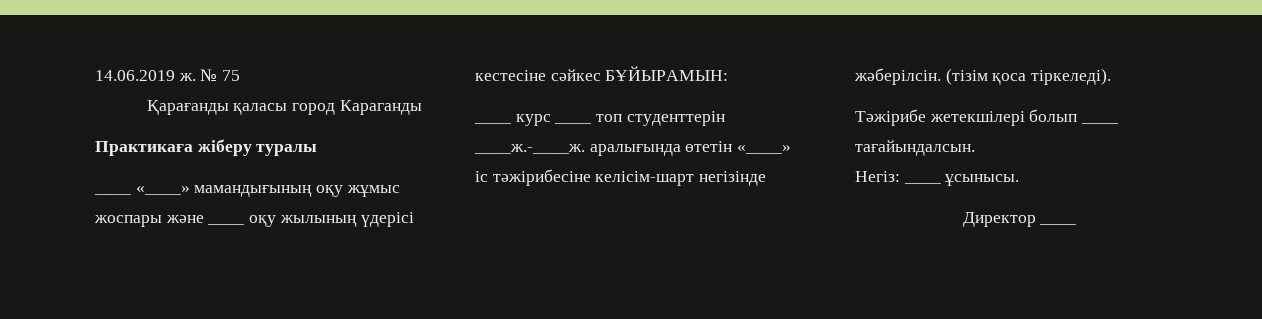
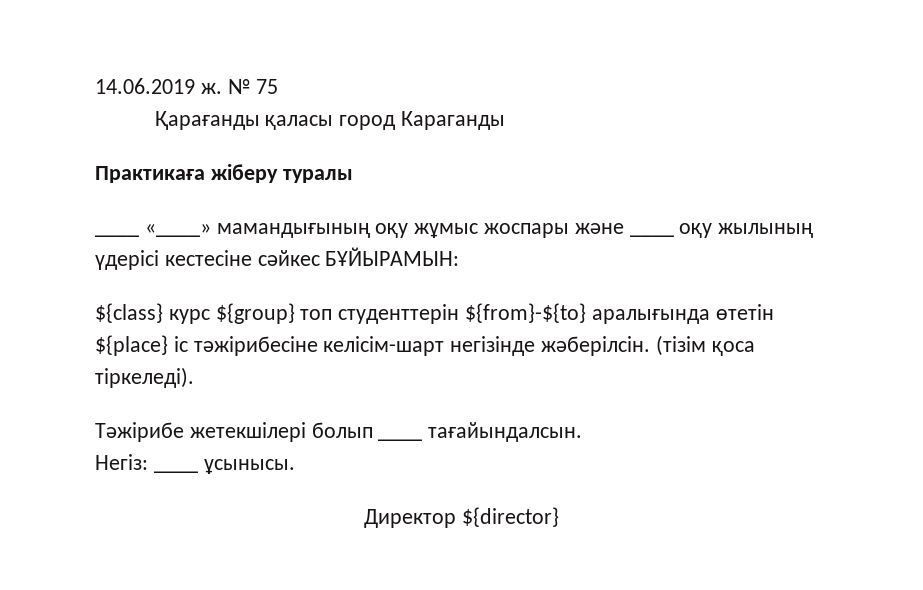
[474,114,592,126] ____ курс ____ -> [95,303,295,324] ${class} курс ${group}
[474,144,585,154] ____ж.-____ж. -> [465,303,587,323] ${from}-${to}
[737,145,792,154] «____» -> [95,335,168,356] ${place}
[1039,223,1077,225] ____ -> [461,507,559,527] ${director}

